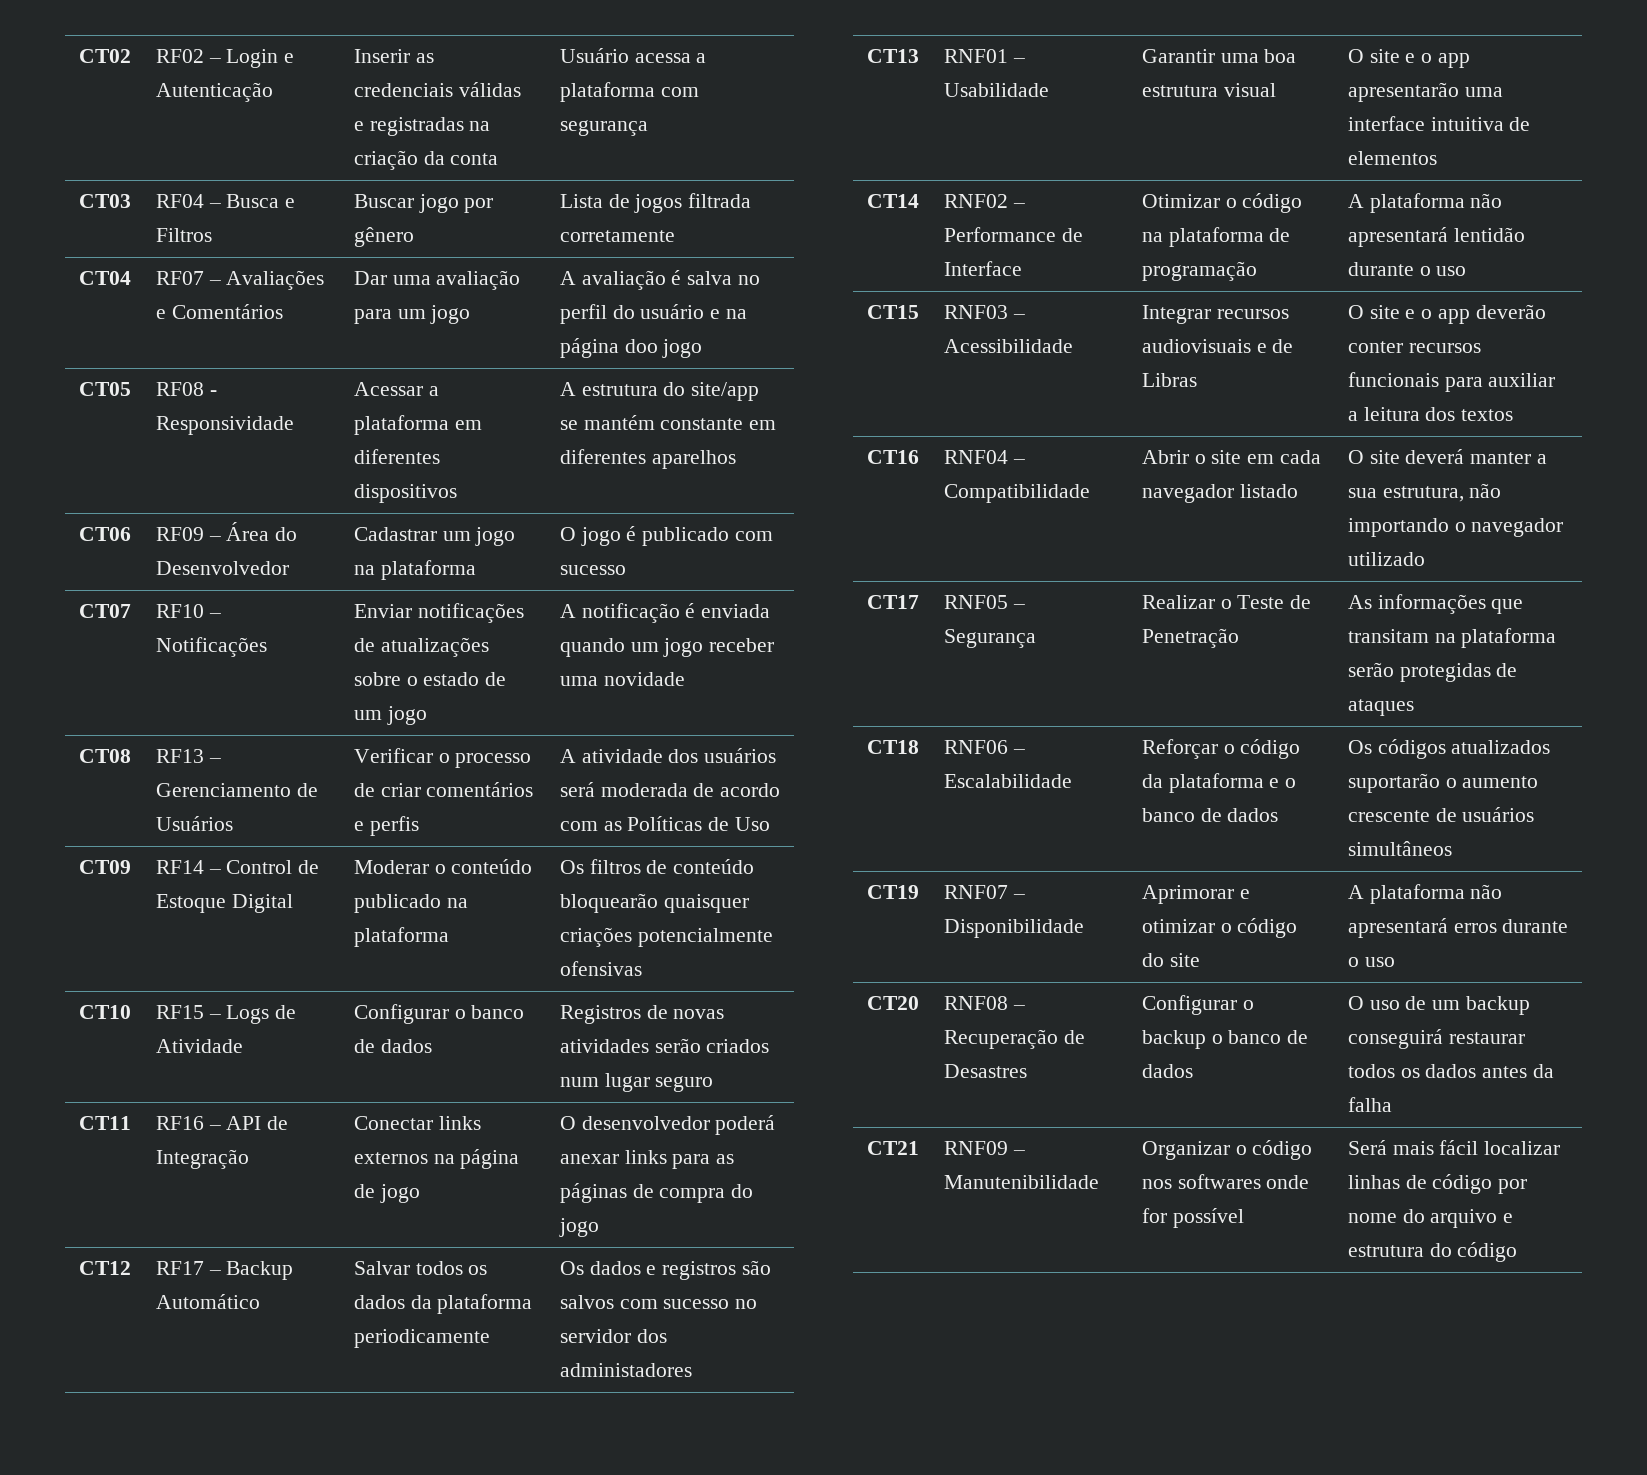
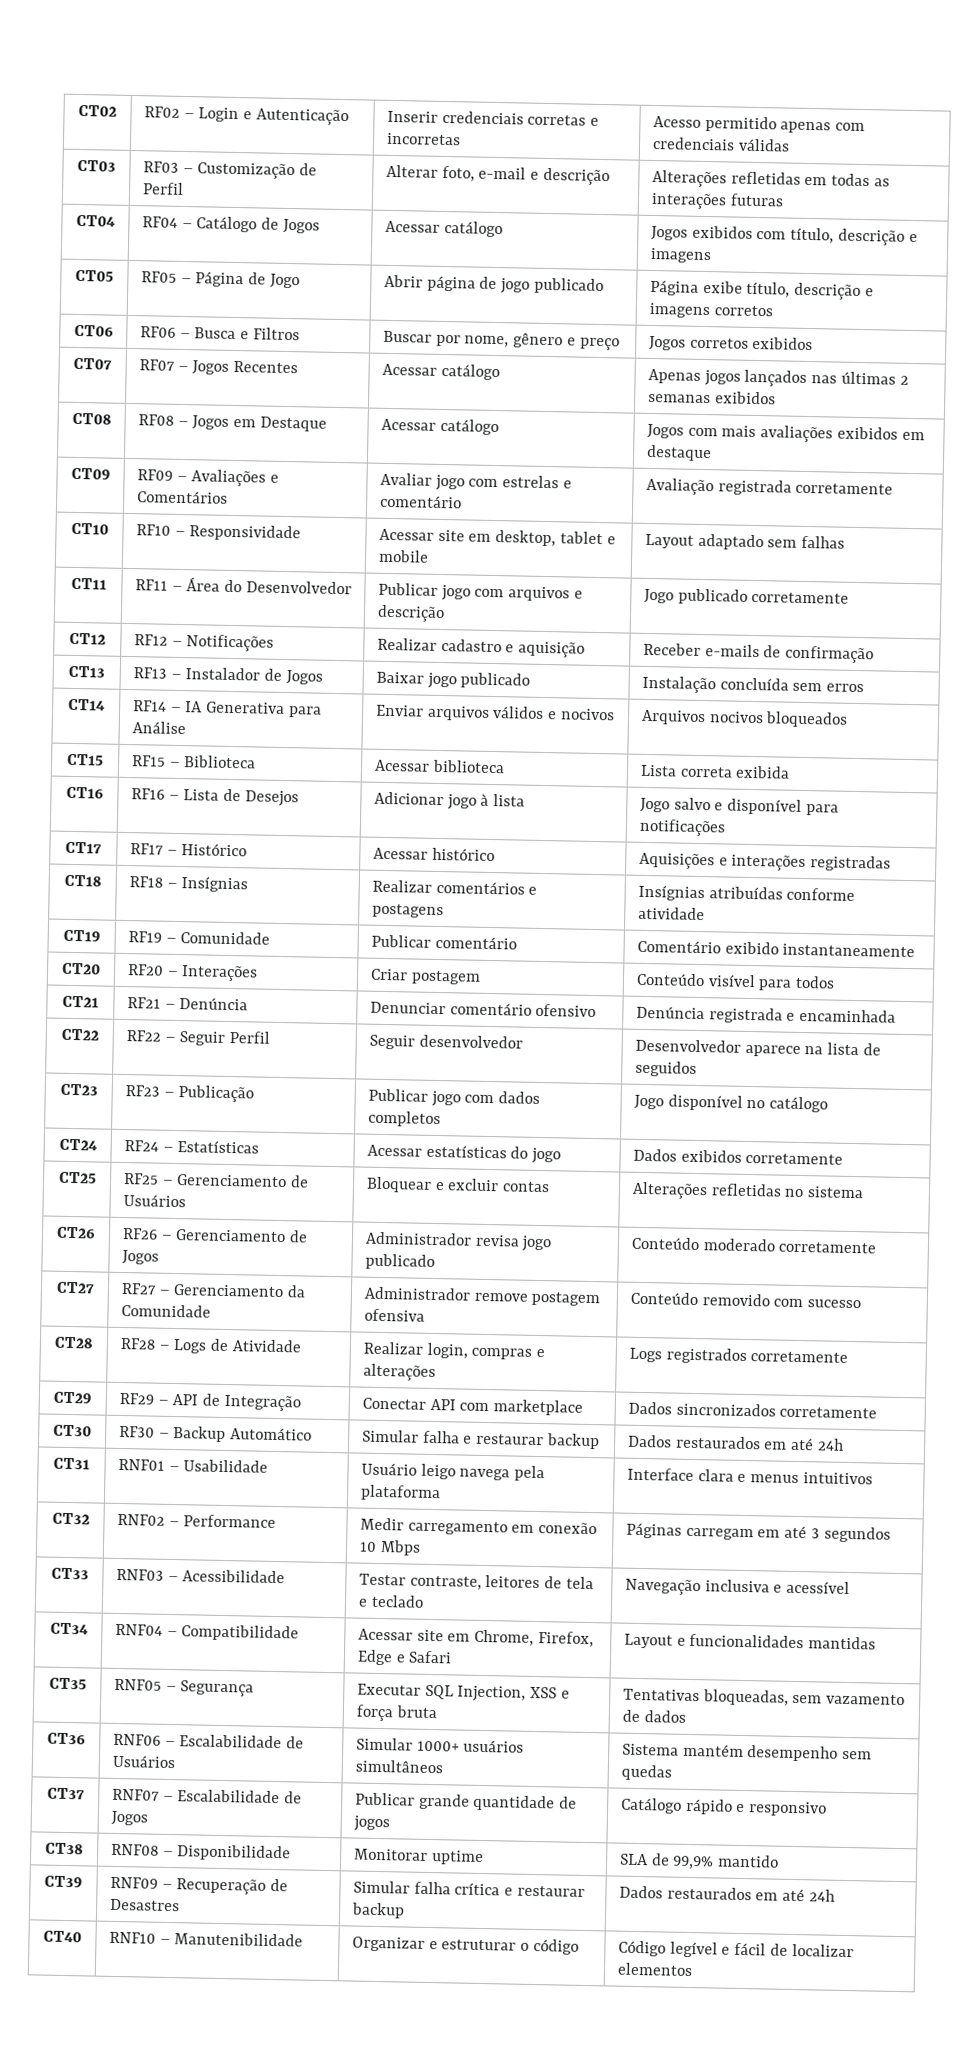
[415,53,434,63] [353,82,521,97] [353,117,491,136] [353,150,499,170] [559,48,707,63] [559,82,699,102] [559,120,648,136] [78,194,131,208] [155,194,204,208] as credenciais válidas e registradas na criação da conta | Usuário acessa a plataforma com segurança // CT03 | RF04 -> [441,110,600,126] [386,132,461,146] [652,115,866,134] [651,136,790,152] [77,159,116,172] [142,161,318,180] [141,182,184,195] [385,164,610,186] [651,169,890,188] [650,192,784,210] [76,214,116,227] [141,216,320,234] [384,220,503,238] [650,225,918,246] [649,247,712,264] [75,269,114,282] [140,271,300,289] [383,274,604,295] [649,279,874,300] [648,302,773,319] [73,324,114,337] [139,326,176,338] credenciais corretas e incorretas | Acesso permitido apenas com credenciais válidas // CT03 | RF03 – Customização de Perfil | Alterar foto, e-mail e descrição | Alterações refletidas em todas as interações futuras // CT04 | RF04 – Catálogo de Jogos | Acessar catálogo | Jogos exibidos com título, descrição e imagens // CT05 | RF05 – Página de Jogo | Abrir página de jogo publicado | Página exibe título, descrição e imagens corretos // CT06 | RF06
[418,194,494,213] jogo por -> [435,334,510,348] por nome,
[559,193,752,213] [559,230,675,242] [78,271,131,285] [155,270,325,290] [155,304,283,319] [353,270,521,290] [353,305,471,324] [559,270,760,290] [559,304,747,324] [559,338,703,358] [78,382,131,396] [155,382,217,396] [155,416,294,435] [353,382,439,396] [353,415,482,435] [353,449,440,464] [353,484,457,503] [559,382,760,401] [559,415,777,430] [559,449,736,469] [78,527,131,541] [155,522,298,541] [155,561,289,575] [353,527,516,546] [353,560,476,580] [559,526,773,546] [559,565,626,575] [78,604,131,618] [155,604,221,618] [155,637,267,657] [353,603,524,623] [353,637,489,657] [353,672,507,686] [353,706,427,725] [559,603,771,623] [559,638,775,657] [559,672,685,686] [78,749,131,763] [155,749,221,763] [155,783,318,797] [155,816,233,831] [353,748,532,768] [353,782,534,797] [353,816,419,836] [559,748,777,763] [559,782,781,797] [559,816,770,831] [78,860,131,874] [155,860,320,874] [155,894,293,913] [353,859,533,874] [353,894,468,913] [353,927,449,947] [559,859,755,874] [559,893,749,913] [559,927,773,947] [559,961,642,976] [78,1005,131,1019] [155,1005,297,1024] [155,1039,243,1053] [353,1004,525,1024] [353,1039,432,1053] [559,1005,725,1024] [559,1038,770,1053] [559,1073,714,1092] [78,1116,131,1130] [155,1116,204,1130] | Lista de jogos filtrada corretamente // CT04 | RF07 – Avaliações e Comentários | Dar uma avaliação para um jogo | A avaliação é salva no perfil do usuário e na página doo jogo // CT05 | RF08 - Responsividade | Acessar a plataforma em diferentes dispositivos | A estrutura do site/app se mantém constante em diferentes aparelhos // CT06 | RF09 – Área do Desenvolvedor | Cadastrar um jogo na plataforma | O jogo é publicado com sucesso // CT07 | RF10 – Notificações | Enviar notificações de atualizações sobre o estado de um jogo | A notificação é enviada quando um jogo receber uma novidade // CT08 | RF13 – Gerenciamento de Usuários | Verificar o processo de criar comentários e perfis | A atividade dos usuários será moderada de acordo com as Políticas de Uso // CT09 | RF14 – Control de Estoque Digital | Moderar o conteúdo publicado na plataforma | Os filtros de conteúdo bloquearão quaisquer criações potencialmente ofensivas // CT10 | RF15 – Logs de Atividade | Configurar o banco de dados | Registros de novas atividades serão criados num lugar seguro // CT11 | RF16 -> [566,337,620,351] [648,335,814,351] [73,357,112,370] [138,359,299,375] [381,363,500,381] [647,368,909,387] [647,391,776,405] [71,412,112,425] [137,414,327,432] [380,418,499,436] [646,423,925,443] [645,444,712,462] [70,467,111,480] [136,469,280,487] [136,490,228,504] [379,472,572,491] [379,494,462,509] [645,477,894,496] [70,522,109,535] [135,524,302,542] [378,528,616,547] [377,549,429,563] [644,533,846,551] [70,577,107,590] [134,577,352,595] [377,582,583,602] [376,604,445,623] [643,588,850,605] [69,632,106,645] [133,634,275,652] [376,637,586,658] [642,642,875,664] [68,665,105,678] [132,667,323,685] [375,671,531,689] [641,675,865,694] [68,698,106,711] [132,700,322,718] [131,721,186,735] [375,704,615,721] [640,709,849,728] [67,753,104,766] [131,755,257,769] [373,759,505,774] [639,764,791,779] [65,786,104,799] [130,788,299,807] [373,791,526,810] [639,797,839,816] [638,818,726,837] [65,841,102,854] [129,843,248,857] [372,847,495,862] [638,852,892,872] [63,874,102,887] [128,876,249,893] [371,879,538,895] [371,903,444,919] [637,884,856,902] [637,906,705,921] [62,929,101,942] [127,931,271,945] [370,934,517,950] [636,939,916,958] [62,962,101,975] [126,964,259,982] [369,968,481,985] [635,972,836,991] [62,995,99,1008] [126,997,249,1011] [369,1001,597,1018] [635,1005,897,1024] [60,1028,99,1041] [125,1030,271,1046] [368,1034,523,1050] [634,1038,881,1057] [634,1060,697,1077] [59,1083,98,1096] [124,1085,255,1103] [367,1088,541,1107] [367,1110,441,1128] [633,1094,829,1113] [58,1138,98,1151] [123,1140,260,1154] [366,1144,562,1164] [632,1148,844,1165] [57,1171,97,1184] [122,1172,310,1188] [122,1193,186,1208] [365,1176,551,1193] [631,1181,865,1200] [56,1226,96,1239] [121,1227,309,1243] [121,1249,159,1265] [364,1231,553,1252] [364,1253,435,1270] [630,1236,877,1254] [55,1281,95,1294] [120,1282,307,1298] [120,1303,211,1318] [363,1286,601,1307] [363,1308,425,1322] [629,1291,862,1309] [54,1336,94,1349] [119,1337,302,1354] [362,1341,546,1360] [362,1363,436,1382] [628,1347,849,1364] [53,1391,92,1404] [118,1392,154,1405] e preço | Jogos corretos exibidos // CT07 | RF07 – Jogos Recentes | Acessar catálogo | Apenas jogos lançados nas últimas 2 semanas exibidos // CT08 | RF08 – Jogos em Destaque | Acessar catálogo | Jogos com mais avaliações exibidos em destaque // CT09 | RF09 – Avaliações e Comentários | Avaliar jogo com estrelas e comentário | Avaliação registrada corretamente // CT10 | RF10 – Responsividade | Acessar site em desktop, tablet e mobile | Layout adaptado sem falhas // CT11 | RF11 – Área do Desenvolvedor | Publicar jogo com arquivos e descrição | Jogo publicado corretamente // CT12 | RF12 – Notificações | Realizar cadastro e aquisição | Receber e-mails de confirmação // CT13 | RF13 – Instalador de Jogos | Baixar jogo publicado | Instalação concluída sem erros // CT14 | RF14 – IA Generativa para Análise | Enviar arquivos válidos e nocivos | Arquivos nocivos bloqueados // CT15 | RF15 – Biblioteca | Acessar biblioteca | Lista correta exibida // CT16 | RF16 – Lista de Desejos | Adicionar jogo à lista | Jogo salvo e disponível para notificações // CT17 | RF17 – Histórico | Acessar histórico | Aquisições e interações registradas // CT18 | RF18 – Insígnias | Realizar comentários e postagens | Insígnias atribuídas conforme atividade // CT19 | RF19 – Comunidade | Publicar comentário | Comentário exibido instantaneamente // CT20 | RF20 – Interações | Criar postagem | Conteúdo visível para todos // CT21 | RF21 – Denúncia | Denunciar comentário ofensivo | Denúncia registrada e encaminhada // CT22 | RF22 – Seguir Perfil | Seguir desenvolvedor | Desenvolvedor aparece na lista de seguidos // CT23 | RF23 – Publicação | Publicar jogo com dados completos | Jogo disponível no catálogo // CT24 | RF24 – Estatísticas | Acessar estatísticas do jogo | Dados exibidos corretamente // CT25 | RF25 – Gerenciamento de Usuários | Bloquear e excluir contas | Alterações refletidas no sistema // CT26 | RF26 – Gerenciamento de Jogos | Administrador revisa jogo publicado | Conteúdo moderado corretamente // CT27 | RF27 – Gerenciamento da Comunidade | Administrador remove postagem ofensiva | Conteúdo removido com sucesso // CT28 | RF28 – Logs de Atividade | Realizar login, compras e alterações | Logs registrados corretamente // CT29 | RF29
[438,1116,481,1130] [353,1149,520,1169] [353,1184,420,1203] [559,1115,776,1135] [559,1150,735,1169] [559,1183,754,1203] [558,1218,599,1237] [78,1261,131,1275] [155,1261,294,1280] [155,1294,260,1309] [353,1261,488,1275] [353,1294,533,1314] [353,1329,490,1348] [559,1260,771,1280] [559,1295,758,1309] [559,1329,667,1343] [559,1363,692,1377] [866,49,919,63] [943,49,1025,63] [943,83,1049,97] [1141,49,1297,63] [1141,83,1276,97] [1347,49,1470,68] [1347,82,1503,102] [1347,116,1531,131] [1347,151,1437,165] [866,194,919,208] [943,194,1025,208] [943,227,1083,242] [943,261,1022,276] [1141,193,1303,213] [1141,227,1291,247] [1141,261,1257,281] [1347,193,1503,213] [1347,227,1525,247] [1347,262,1467,276] [866,305,919,319] [943,305,1025,319] [943,339,1073,353] [1141,305,1289,324] [1141,339,1294,353] [1141,373,1197,387] [1347,304,1546,324] [1347,341,1481,353] [1347,372,1556,392] [1347,407,1514,421] [866,450,919,464] [943,450,1025,464] [943,484,1090,503] [1141,450,1321,464] [1141,484,1298,503] [1347,449,1547,464] [1347,483,1502,502] [1347,518,1564,537] [1347,552,1425,566] [866,595,919,609] [943,595,1025,609] [943,629,1036,648] [1141,595,1312,609] [1141,628,1239,648] [1347,594,1524,614] [1347,628,1557,648] [1347,662,1518,682] [1347,699,1414,716] [866,740,919,754] [943,740,1025,754] [943,774,1072,788] [1141,739,1301,759] [1141,773,1297,793] [1141,808,1279,822] [1347,739,1551,759] [1347,773,1539,793] [1347,807,1535,822] [1347,841,1452,856] [866,885,919,899] [943,885,1025,899] [943,919,1084,938] [1141,885,1250,904] [1141,918,1298,938] [1141,953,1200,967] [1347,884,1503,904] [1347,918,1569,938] [1347,957,1395,967] [866,996,919,1010] [943,996,1025,1010] [943,1029,1085,1049] [943,1064,1027,1078] [1141,995,1254,1015] [1141,1030,1309,1049] [1141,1064,1193,1078] [1347,996,1530,1015] [1347,1029,1525,1049] [1347,1064,1554,1078] [1347,1097,1392,1112] [866,1141,919,1155] [943,1141,1008,1155] links externos na página de jogo | O desenvolvedor poderá anexar links para as páginas de compra do jogo // CT12 | RF17 – Backup Automático | Salvar todos os dados da plataforma periodicamente | Os dados e registros são salvos com sucesso no servidor dos administadores // CT13 | RNF01 – Usabilidade | Garantir uma boa estrutura visual | O site e o app apresentarão uma interface intuitiva de elementos // CT14 | RNF02 – Performance de Interface | Otimizar o código na plataforma de programação | A plataforma não apresentará lentidão durante o uso // CT15 | RNF03 – Acessibilidade | Integrar recursos audiovisuais e de Libras | O site e o app deverão conter recursos funcionais para auxiliar a leitura dos textos // CT16 | RNF04 – Compatibilidade | Abrir o site em cada navegador listado | O site deverá manter a sua estrutura, não importando o navegador utilizado // CT17 | RNF05 – Segurança | Realizar o Teste de Penetração | As informações que transitam na plataforma serão protegidas de ataques // CT18 | RNF06 – Escalabilidade | Reforçar o código da plataforma e o banco de dados | Os códigos atualizados suportarão o aumento crescente de usuários simultâneos // CT19 | RNF07 – Disponibilidade | Aprimorar e otimizar o código do site | A plataforma não apresentará erros durante o uso // CT20 | RNF08 – Recuperação de Desastres | Configurar o backup o banco de dados | O uso de um backup conseguirá restaurar todos os dados antes da falha // CT21 | RNF09 -> [429,1398,584,1416] [627,1401,878,1419] [53,1424,92,1437] [118,1425,313,1443] [361,1429,600,1450] [627,1434,844,1451] [53,1457,90,1470] [117,1458,269,1473] [360,1462,546,1482] [359,1484,441,1502] [626,1467,873,1485] [51,1512,90,1525] [116,1513,277,1529] [359,1517,598,1536] [358,1539,421,1556] [625,1522,891,1543] [50,1567,89,1580] [115,1568,286,1584] [358,1573,594,1590] [357,1594,424,1608] [624,1578,851,1596] [49,1622,89,1635] [114,1623,300,1642] [357,1628,594,1648] [356,1649,453,1666] [623,1633,877,1650] [48,1677,87,1690] [113,1678,255,1697] [356,1683,570,1702] [355,1704,438,1722] [622,1688,906,1706] [621,1709,686,1723] [47,1732,86,1745] [112,1733,305,1749] [111,1754,176,1769] [355,1737,525,1753] [354,1759,443,1774] [621,1743,873,1762] [620,1764,672,1781] [46,1787,85,1800] [111,1788,303,1804] [110,1810,148,1826] [354,1792,578,1812] [352,1815,390,1832] [620,1797,828,1817] [45,1842,84,1855] [110,1843,292,1862] [353,1848,484,1866] [619,1853,780,1870] [44,1875,83,1888] [109,1876,289,1895] [109,1898,180,1912] [352,1880,585,1897] [350,1902,405,1919] [618,1885,835,1902] [43,1930,82,1943] [108,1931,156,1944] API com marketplace | Dados sincronizados corretamente // CT30 | RF30 – Backup Automático | Simular falha e restaurar backup | Dados restaurados em até 24h // CT31 | RNF01 – Usabilidade | Usuário leigo navega pela plataforma | Interface clara e menus intuitivos // CT32 | RNF02 – Performance | Medir carregamento em conexão 10 Mbps | Páginas carregam em até 3 segundos // CT33 | RNF03 – Acessibilidade | Testar contraste, leitores de tela e teclado | Navegação inclusiva e acessível // CT34 | RNF04 – Compatibilidade | Acessar site em Chrome, Firefox, Edge e Safari | Layout e funcionalidades mantidas // CT35 | RNF05 – Segurança | Executar SQL Injection, XSS e força bruta | Tentativas bloqueadas, sem vazamento de dados // CT36 | RNF06 – Escalabilidade de Usuários | Simular 1000+ usuários simultâneos | Sistema mantém desempenho sem quedas // CT37 | RNF07 – Escalabilidade de Jogos | Publicar grande quantidade de jogos | Catálogo rápido e responsivo // CT38 | RNF08 – Disponibilidade | Monitorar uptime | SLA de 99,9% mantido // CT39 | RNF09 – Recuperação de Desastres | Simular falha crítica e restaurar backup | Dados restaurados em até 24h // CT40 | RNF10
[1235,1140,1313,1160] [1141,1174,1310,1189] [1141,1208,1244,1228] [1347,1140,1561,1155] [1347,1174,1528,1194] [1347,1209,1514,1228] [1347,1242,1518,1262] o código nos softwares onde for possível | Será mais fácil localizar linhas de código por nome do arquivo e estrutura do código -> [428,1938,579,1955] [617,1940,854,1958] [616,1962,693,1977] e estruturar o código | Código legível e fácil de localizar elementos

